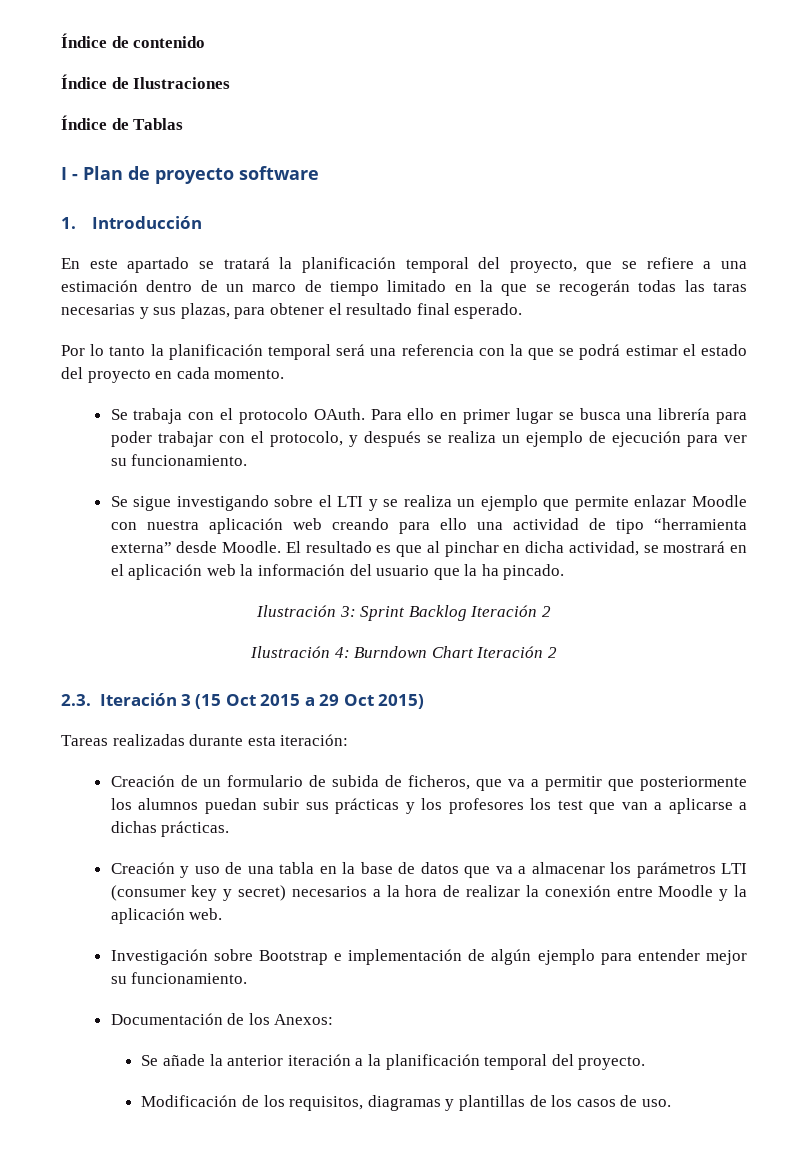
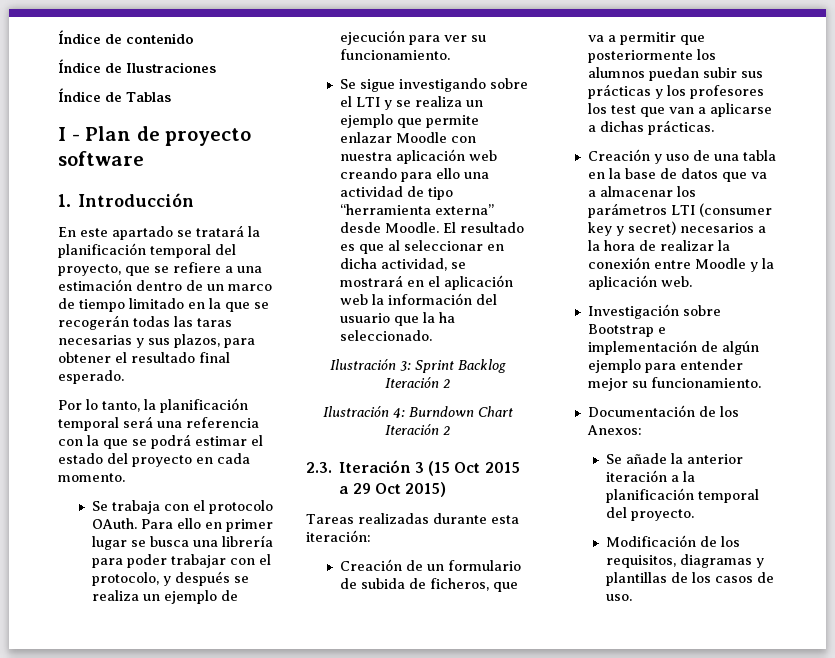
[180,303,230,319] plazas, -> [174,334,220,348] plazos,
[109,346,146,356] tanto -> [102,401,140,412] tanto,
[444,541,499,557] pinchar -> [404,240,484,251] seleccionar
[503,564,565,580] pincado. -> [340,330,433,341] seleccionado.

